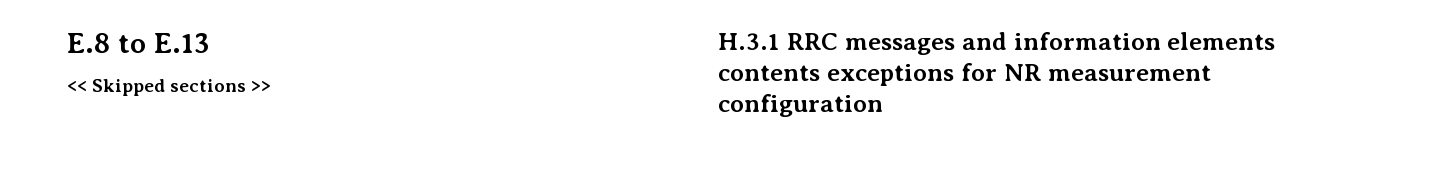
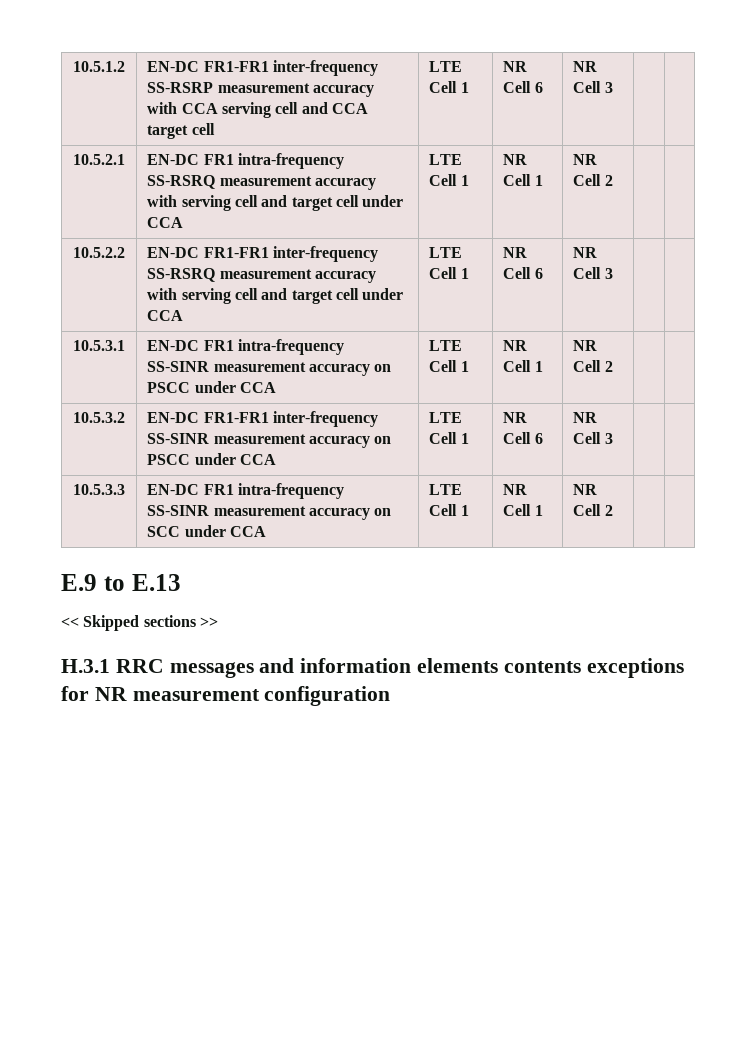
[67,33,110,53] E.8 -> [73,61,125,72] [147,60,379,76] [147,82,375,97] [147,102,369,118] [147,123,215,139] [429,61,463,72] [429,81,469,93] [503,61,528,72] [503,81,543,93] [573,61,598,72] [573,81,613,93] [73,154,125,165] [147,153,345,169] [147,175,377,190] [147,195,404,211] [147,217,184,228] [429,154,463,165] [429,174,469,186] [503,154,528,165] [503,174,543,186] [573,154,598,165] [573,174,613,186] [73,247,125,258] [147,246,379,262] [147,268,377,283] [147,288,404,304] [147,310,184,321] [429,247,463,258] [429,267,469,279] [503,247,528,258] [503,267,543,279] [573,247,598,258] [573,267,613,279] [73,340,125,351] [147,339,345,355] [147,361,392,376] [147,381,277,393] [429,340,463,351] [429,360,469,372] [503,340,528,351] [503,360,543,372] [573,340,598,351] [573,360,613,372] [73,412,125,423] [147,411,379,427] [147,433,392,448] [147,453,277,465] [429,412,463,423] [429,432,469,444] [503,412,528,423] [503,432,543,444] [573,412,598,423] [573,432,613,444] [73,484,125,495] [147,483,345,499] [147,505,392,520] [147,525,267,537] [429,484,463,495] [429,504,469,516] [503,484,528,495] [503,504,543,516] [573,484,598,495] [573,504,613,516] [61,574,97,591] 10.5.1.2 | EN-DC FR1-FR1 inter-frequency SS-RSRP measurement accuracy with CCA serving cell and CCA target cell | LTE Cell 1 | NR Cell 6 | NR Cell 3 | | // 10.5.2.1 | EN-DC FR1 intra-frequency SS-RSRQ measurement accuracy with serving cell and target cell under CCA | LTE Cell 1 | NR Cell 1 | NR Cell 2 | | // 10.5.2.2 | EN-DC FR1-FR1 inter-frequency SS-RSRQ measurement accuracy with serving cell and target cell under CCA | LTE Cell 1 | NR Cell 6 | NR Cell 3 | | // 10.5.3.1 | EN-DC FR1 intra-frequency SS-SINR measurement accuracy on PSCC under CCA | LTE Cell 1 | NR Cell 1 | NR Cell 2 | | // 10.5.3.2 | EN-DC FR1-FR1 inter-frequency SS-SINR measurement accuracy on PSCC under CCA | LTE Cell 1 | NR Cell 6 | NR Cell 3 | | // 10.5.3.3 | EN-DC FR1 intra-frequency SS-SINR measurement accuracy on SCC under CCA | LTE Cell 1 | NR Cell 1 | NR Cell 2 | | // E.9

